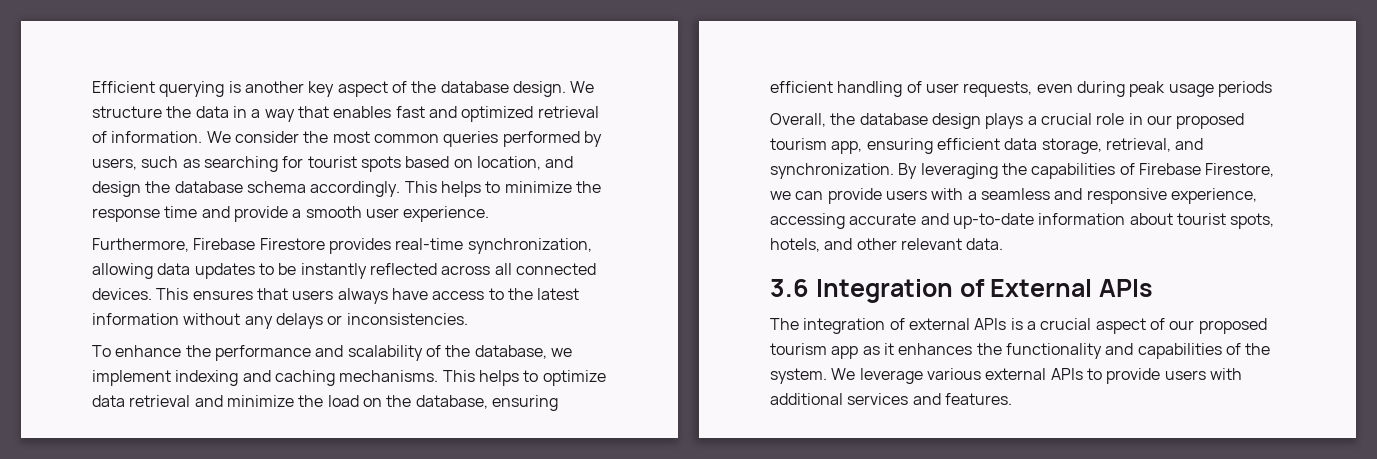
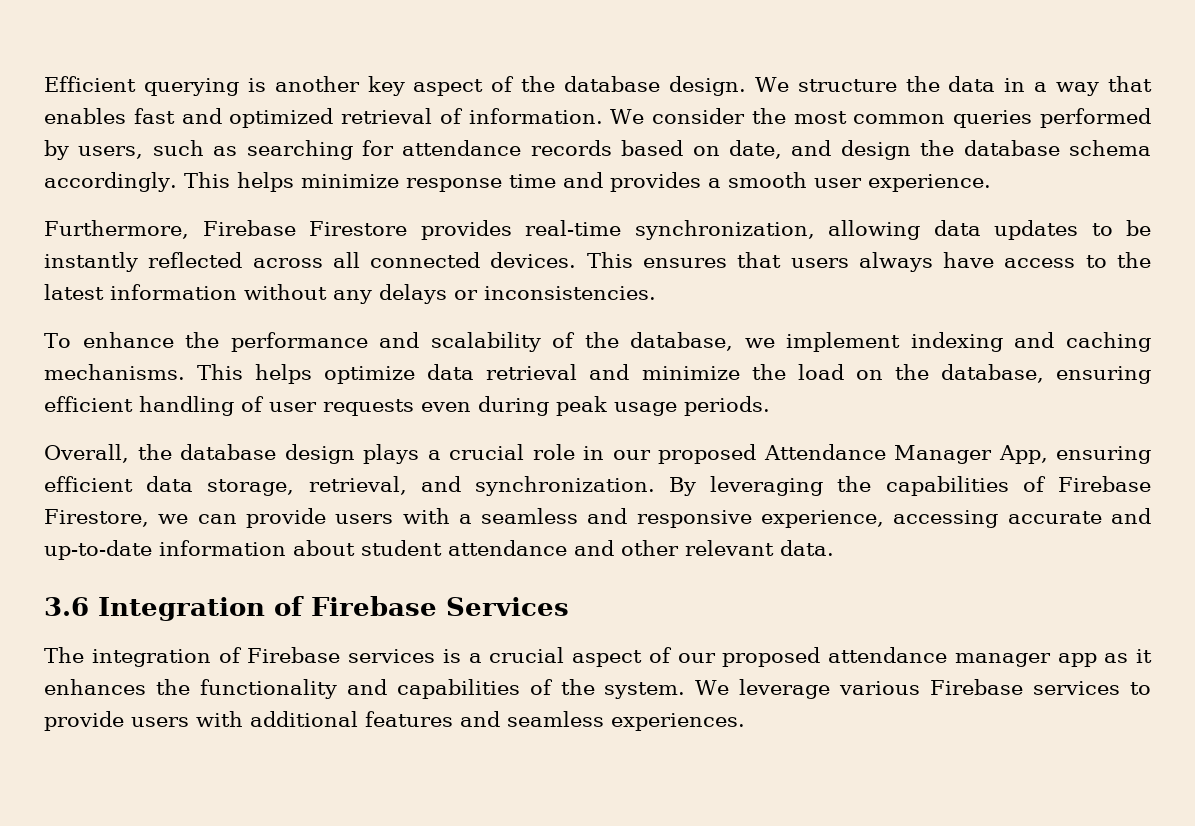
[307,156,401,172] tourist spots -> [402,140,612,156] attendance records
[476,156,541,170] location, -> [728,140,782,159] date,
[485,181,601,193] to minimize the -> [300,174,399,188] minimize
[233,206,288,222] provide -> [609,172,701,192] provides
[523,370,539,382] to -> (313, 374) none
[963,81,1033,97] requests, -> [323,399,414,416] requests
[1217,81,1272,97] periods -> [684,396,770,416] periods.
[770,138,863,154] tourism app, -> [763,444,1048,464] Attendance Manager App,
[1176,213,1275,229] [770,238,820,252] tourist spots, hotels, -> [361,540,567,556] student attendance
[990,279,1153,297] External APIs -> [311,596,569,616] Firebase Services
[908,318,1007,330] external APIs -> [247,647,435,663] Firebase services
[770,343,827,355] tourism -> [828,647,1051,667] attendance manager
[985,368,1083,380] external APIs -> [930,679,1121,695] Firebase services
[847,393,1012,405] services and features. -> [365,711,745,731] features and seamless experiences.

